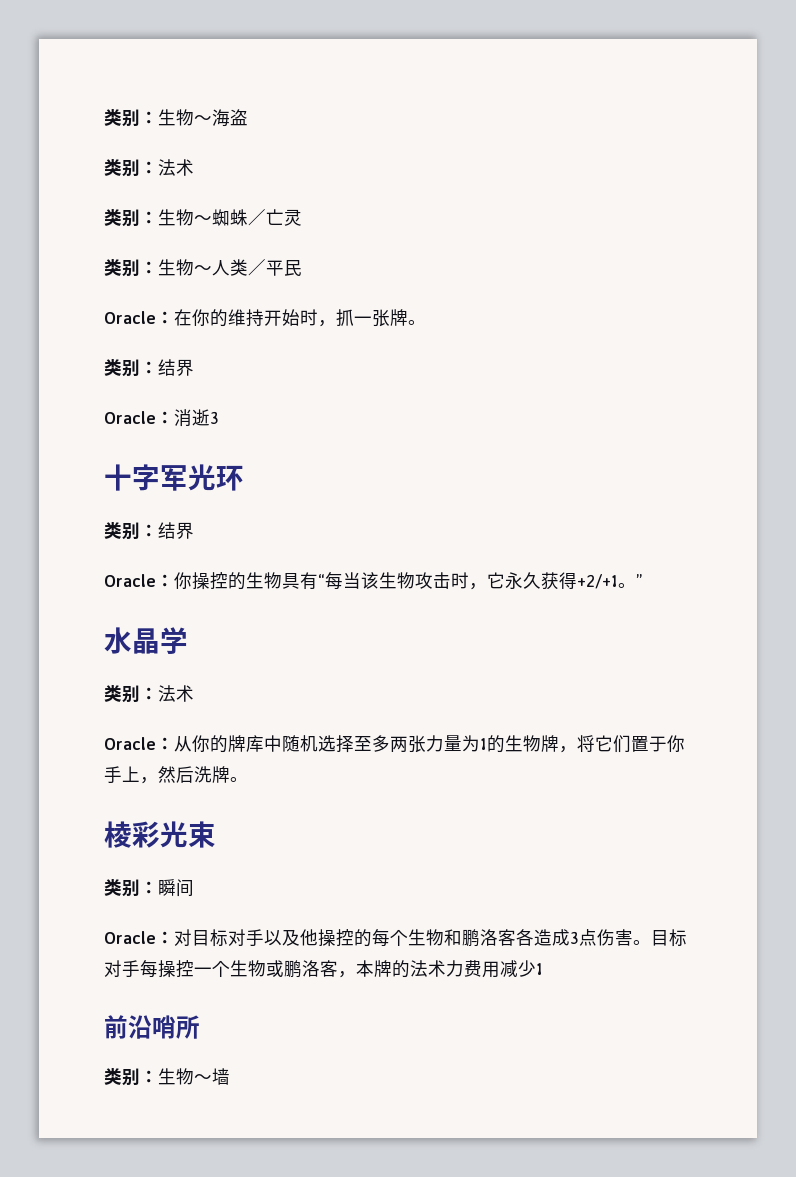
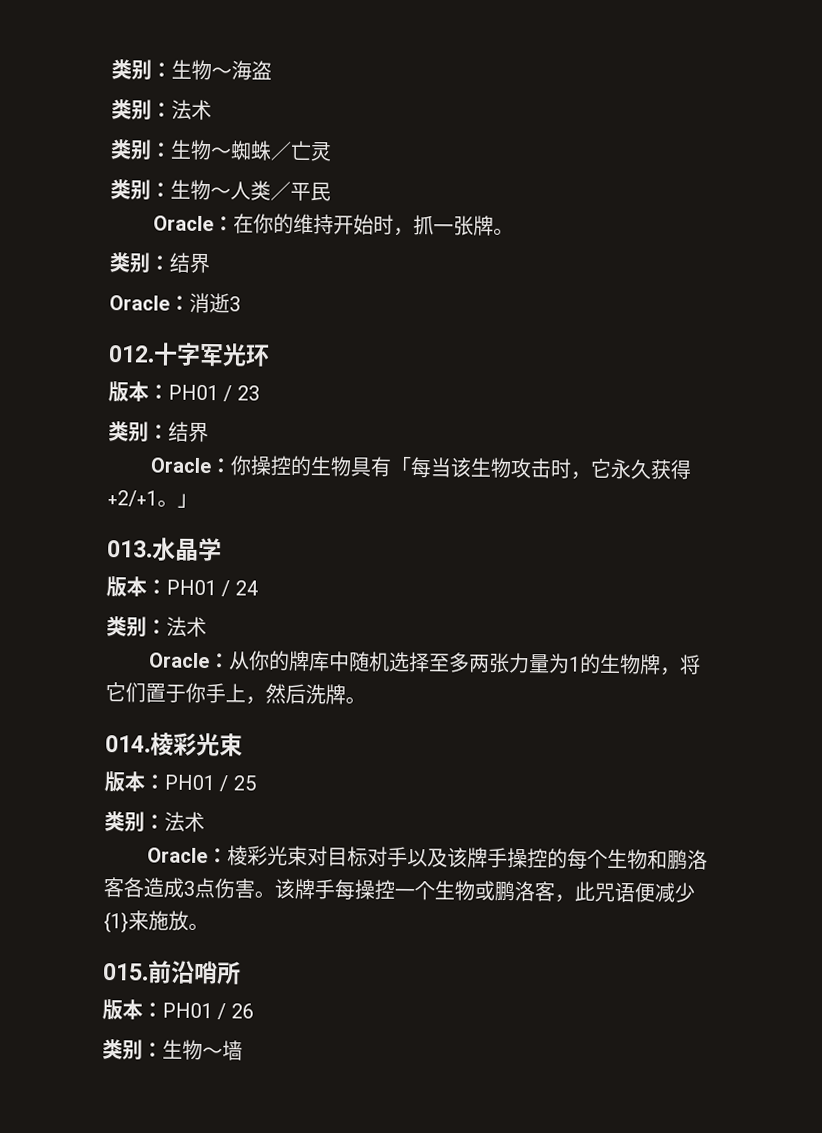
(219, 417) none -> [108,345,155,363] 012.
(244, 478) none -> [108,381,260,403] // 版本：PH01 / 23
[318,574,325,587] “ -> [390,456,413,476] 「
[636,574,643,587] ” // -> [177,493,198,508] [107,540,153,558] 」 // 013.
(188, 640) none -> [106,576,258,598] // 版本：PH01 / 24
[104,821,216,848] [104,879,194,897] [104,931,174,944] 棱彩光束 // 类别：瞬间 // Oracle： -> [105,732,243,757] [104,771,256,793] [104,811,205,833] [147,845,309,867] 014.棱彩光束 // 版本：PH01 / 25 // 类别：法术 // Oracle：棱彩光束
[300,929,318,946] 他 -> [447,847,509,868] 该牌手
[651,929,687,947] [104,960,122,977] 目标对 -> [274,878,315,900] 该牌
[356,960,543,978] [104,1015,200,1039] 本牌的法术力费用减少1 // 前沿哨所 -> [574,881,695,903] [103,910,209,934] [103,960,241,985] [102,999,254,1021] 此咒语便减少{1}来施放。 // 015.前沿哨所 // 版本：PH01 / 26

